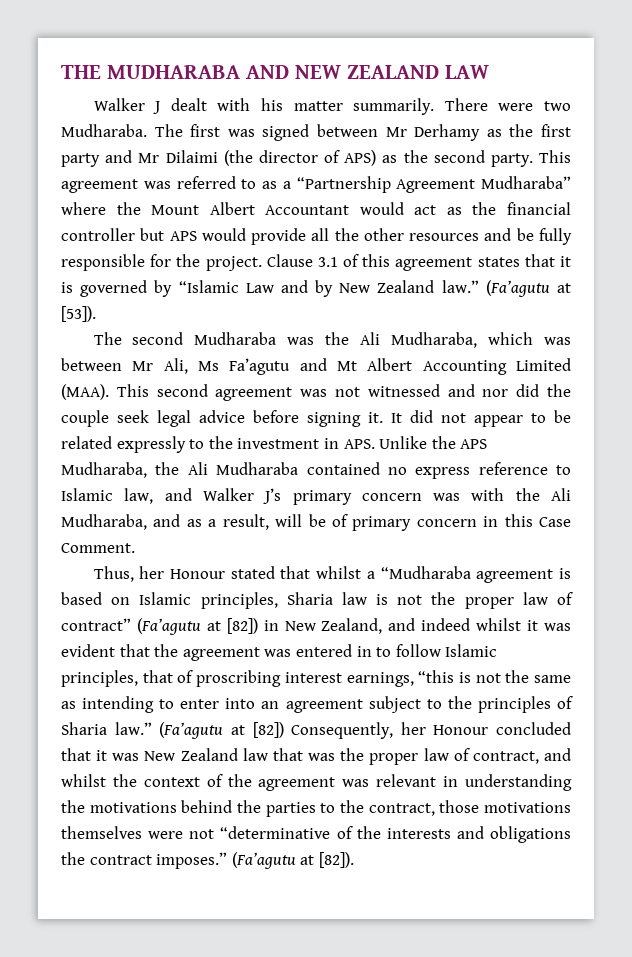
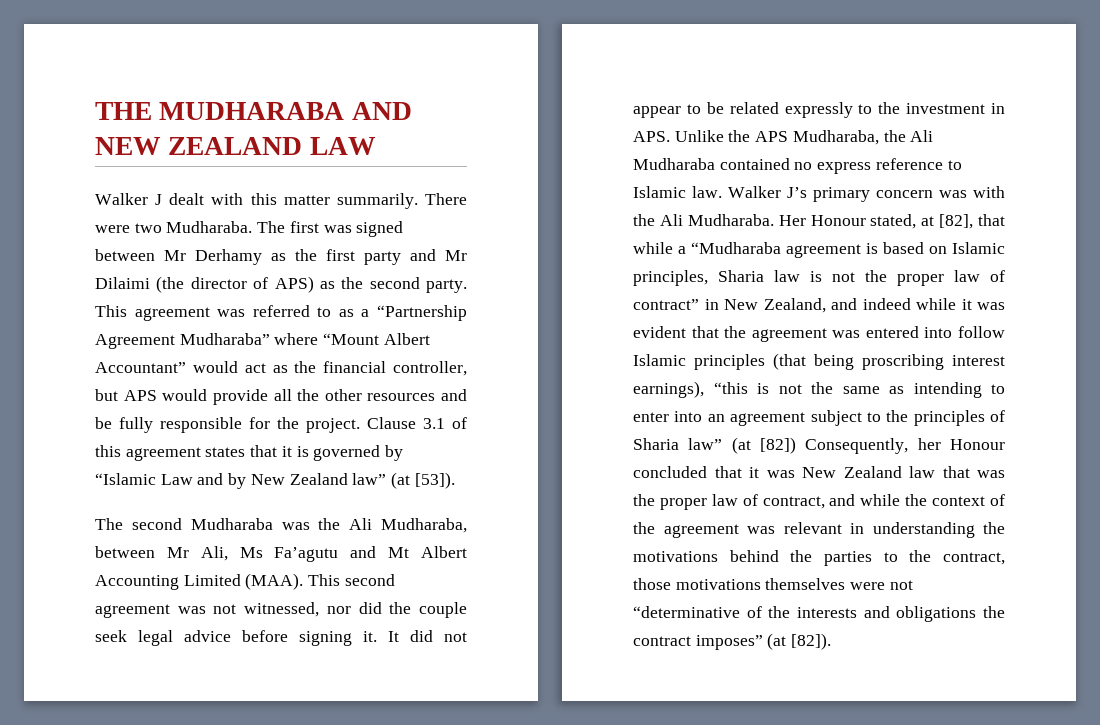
[260,98,283,111] his -> [250,193,277,205] this
[116,202,350,215] the Mount Albert Accountant -> [323,333,430,345] [95,362,186,373] “Mount Albert Accountant”
[61,228,135,241] controller -> [393,361,467,376] controller,
[441,280,571,297] law.” (Fa’agutu at -> [352,472,411,489] law” (at
[488,332,572,345] which was -> (467, 525) none
[367,384,475,397] witnessed and -> [244,602,320,617] witnessed,
[124,488,192,504] law, and -> [692,186,722,198] law.
[61,514,571,531] [61,543,135,553] [93,566,362,582] Mudharaba, and as a result, will be of primary concern in this Case Comment. // Thus, her Honour stated that whilst -> [687,214,1005,229] [633,242,673,254] Mudharaba. Her Honour stated, at [82], that while
[136,618,258,635] (Fa’agutu at [82]) -> (699, 304) none
[476,618,522,631] whilst -> [916,298,956,310] while
[356,644,498,657] [61,670,194,687] in to follow Islamic principles, that of -> [924,326,1005,338] [633,353,854,370] into follow Islamic principles (that being
[346,672,414,687] earnings, -> [633,381,704,398] earnings),
[114,722,245,739] law.” (Fa’agutu at -> [688,437,751,454] law” (at
[61,774,106,787] whilst -> [860,494,901,506] while
[156,852,315,869] imposes.” (Fa’agutu at -> [695,633,787,650] imposes” (at

